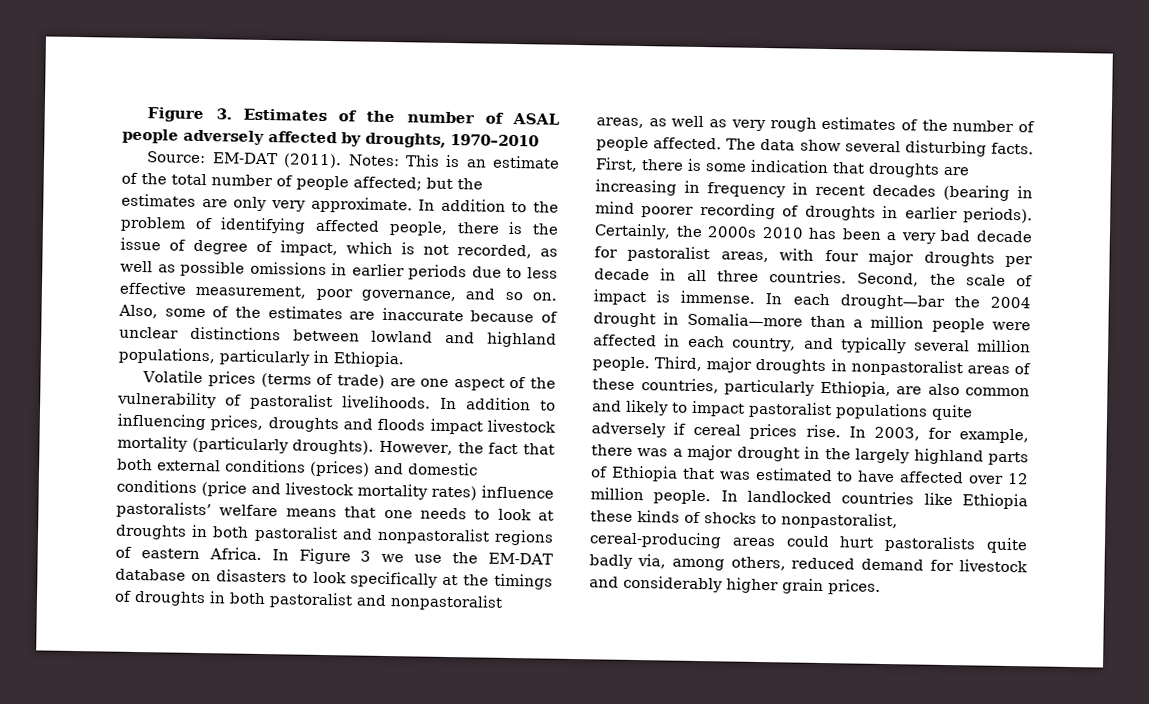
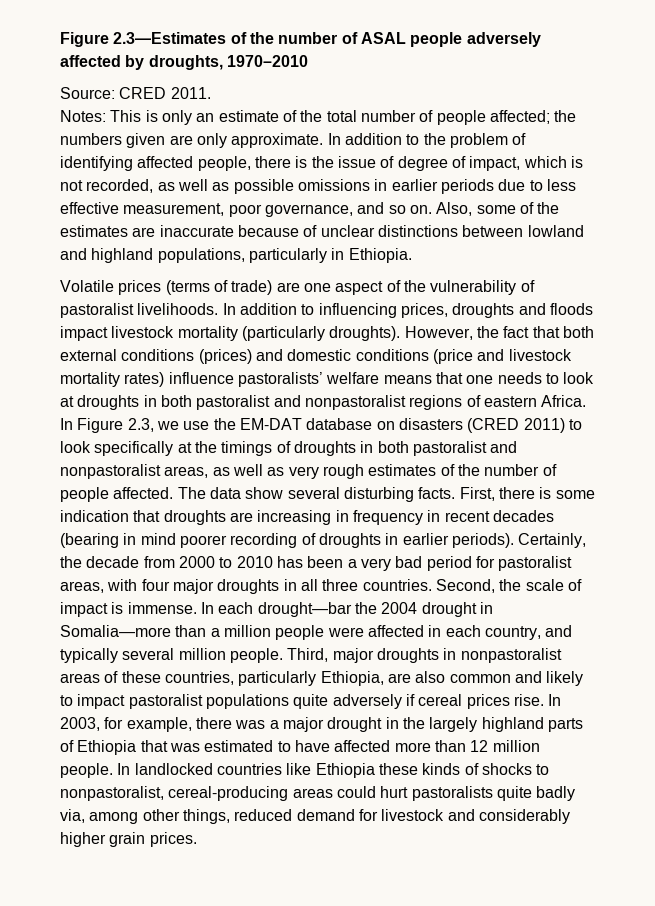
[147,107,327,123] Figure 3. Estimates -> [60,32,227,47] Figure 2.3—Estimates
[211,152,343,169] EM-DAT (2011). -> [119,87,211,99] CRED 2011. //
(461, 161) none -> [161,110,192,125] only
[426,177,483,190] [121,193,196,207] but the estimates -> [554,110,577,122] [60,133,166,148] the numbers given
[270,200,306,212] very -> (227, 140) none
[360,550,372,562] 3 -> [127,418,154,432] 2.3,
(287, 576) none -> [467,418,565,433] (CRED 2011)
[707,226,758,238] 2000s -> [86,556,233,568] decade from 2000 to
[976,230,1032,243] decade -> [426,556,472,571] period
[1005,255,1033,268] [594,268,650,281] per decade -> (280, 586) none
[968,475,1005,484] over -> [394,740,466,752] more than
[730,556,786,571] others, -> [142,809,230,824] other things,

